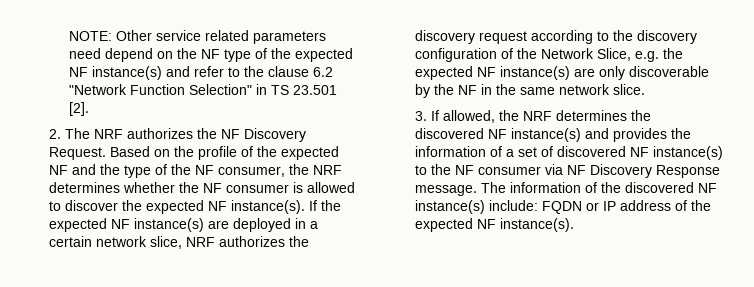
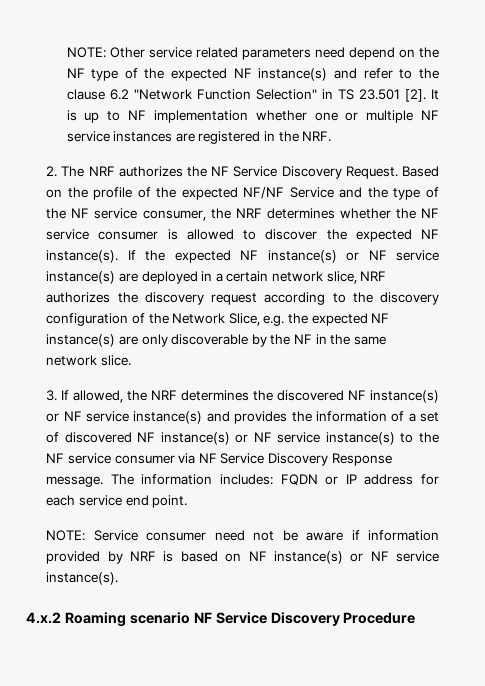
(89, 109) none -> [431,89,439,100] [66,110,439,123] [66,131,332,144] It is up to NF implementation whether one or multiple NF service instances are registered in the NRF.
(241, 134) none -> [233,166,278,177] Service
[49,165,69,175] NF -> [243,187,334,199] NF/NF Service
(215, 170) none -> [94,208,138,219] service
(223, 188) none -> [46,229,90,240] service
(205, 225) none -> [346,250,439,261] [46,271,116,284] or NF service instance(s)
(582, 135) none -> [46,411,203,424] or NF service instance(s)
(724, 153) none -> [235,432,395,445] or NF service instance(s)
(475, 170) none -> [67,453,111,464] service
(587, 170) none -> [220,453,265,464] Service
[585,182,718,193] [415,200,712,214] [415,218,575,232] of the discovered NF instance(s) include: FQDN or IP address of the expected NF instance(s). -> [220,474,440,485] [46,495,188,508] [46,530,440,541] [46,551,439,564] [46,572,119,585] [26,612,416,627] includes: FQDN or IP address for each service end point. // NOTE: Service consumer need not be aware if information provided by NRF is based on NF instance(s) or NF service instance(s). // 4.x.2 Roaming scenario NF Service Discovery Procedure

